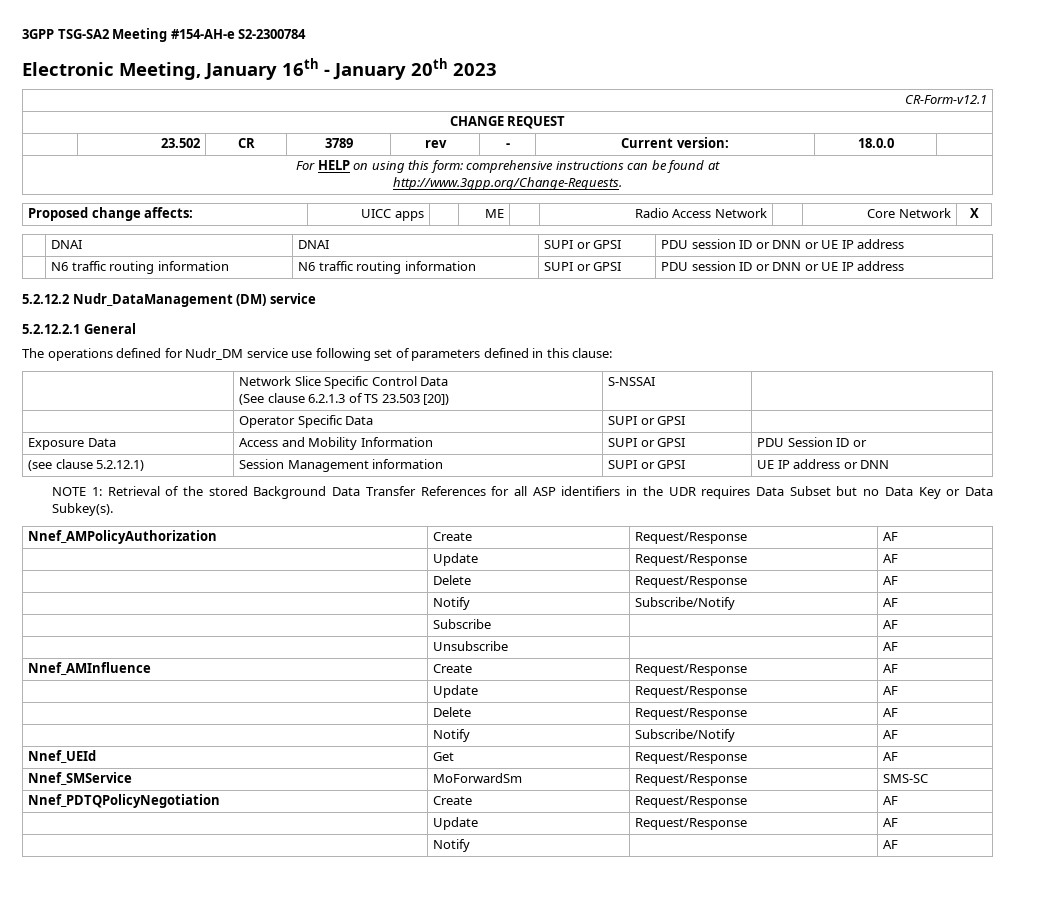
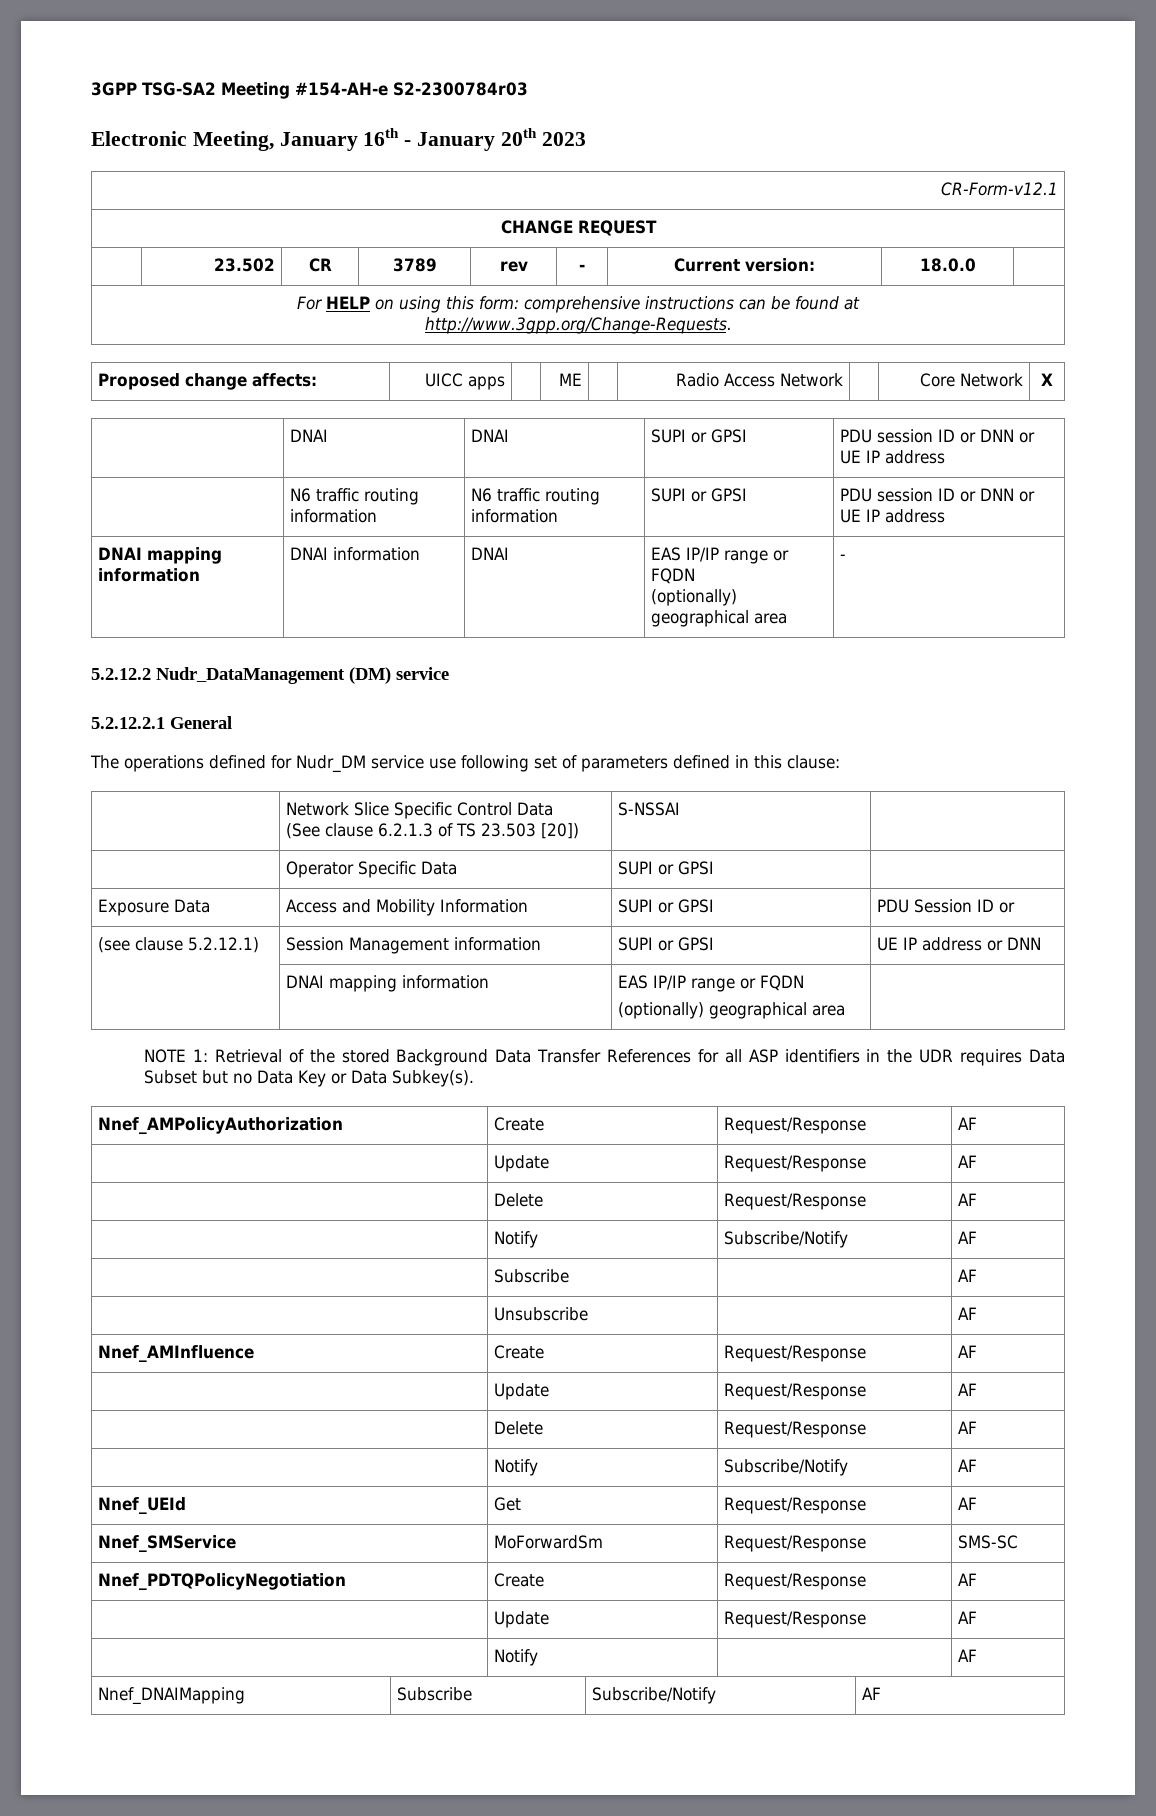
[238,29,307,39] S2-2300784 -> [393,82,528,96] S2-2300784r03
(905, 266) none -> [98,547,223,564] [98,568,201,582] [290,547,421,561] [471,547,510,560] [651,547,790,564] [651,568,696,584] [651,589,738,606] [651,610,788,627] [840,554,847,560] // DNAI mapping information | DNAI information | DNAI | EAS IP/IP range or FQDN // (optionally) geographical area | -
(890, 464) none -> [286,975,490,992] [618,975,805,992] [618,1002,846,1019] // | DNAI mapping information | EAS IP/IP range or FQDN // (optionally) geographical area |
(899, 844) none -> [98,1687,246,1705] [397,1687,473,1701] [592,1687,717,1704] [862,1687,882,1700] // Nnef_DNAIMapping | Subscribe | Subscribe/Notify | AF

